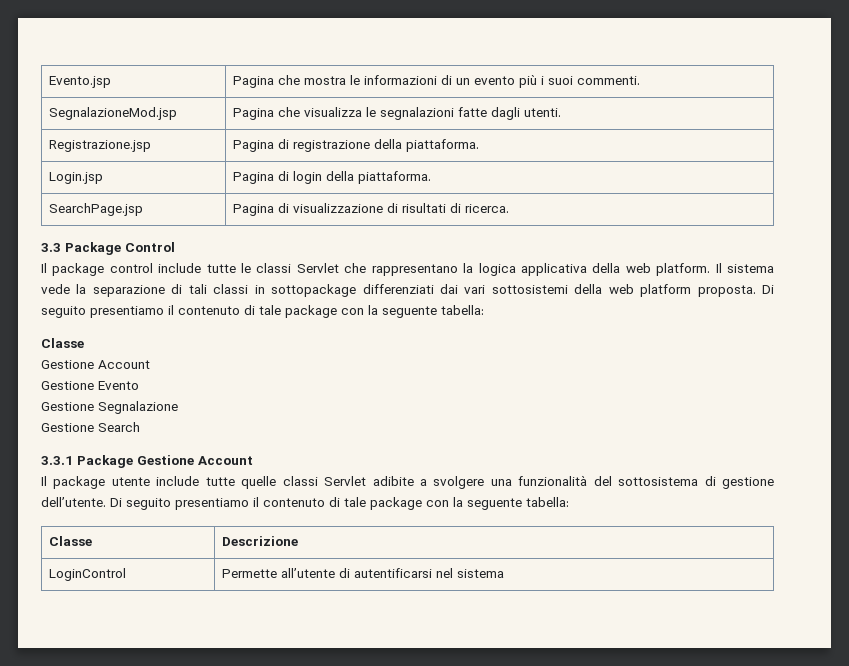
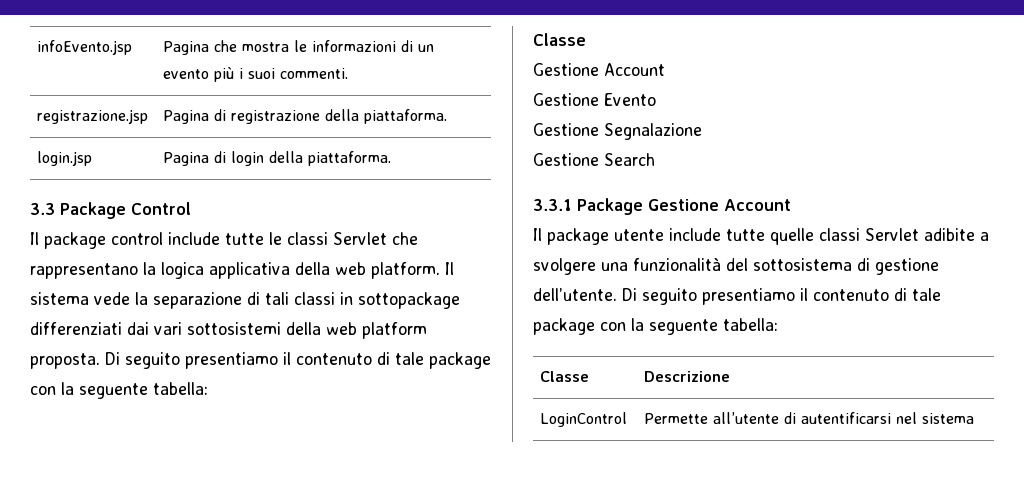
[49,76,112,88] Evento.jsp -> [37,40,133,55] infoEvento.jsp
[49,107,178,120] [233,107,562,120] [49,140,152,152] SegnalazioneMod.jsp | Pagina che visualizza le segnalazioni fatte dagli utenti. // Registrazione.jsp -> [37,109,149,124] registrazione.jsp
[49,172,104,184] Login.jsp -> [37,151,93,166] login.jsp
[49,203,144,216] [233,203,510,216] // SearchPage.jsp | Pagina di visualizzazione di risultati di ricerca. -> (392, 158) none

